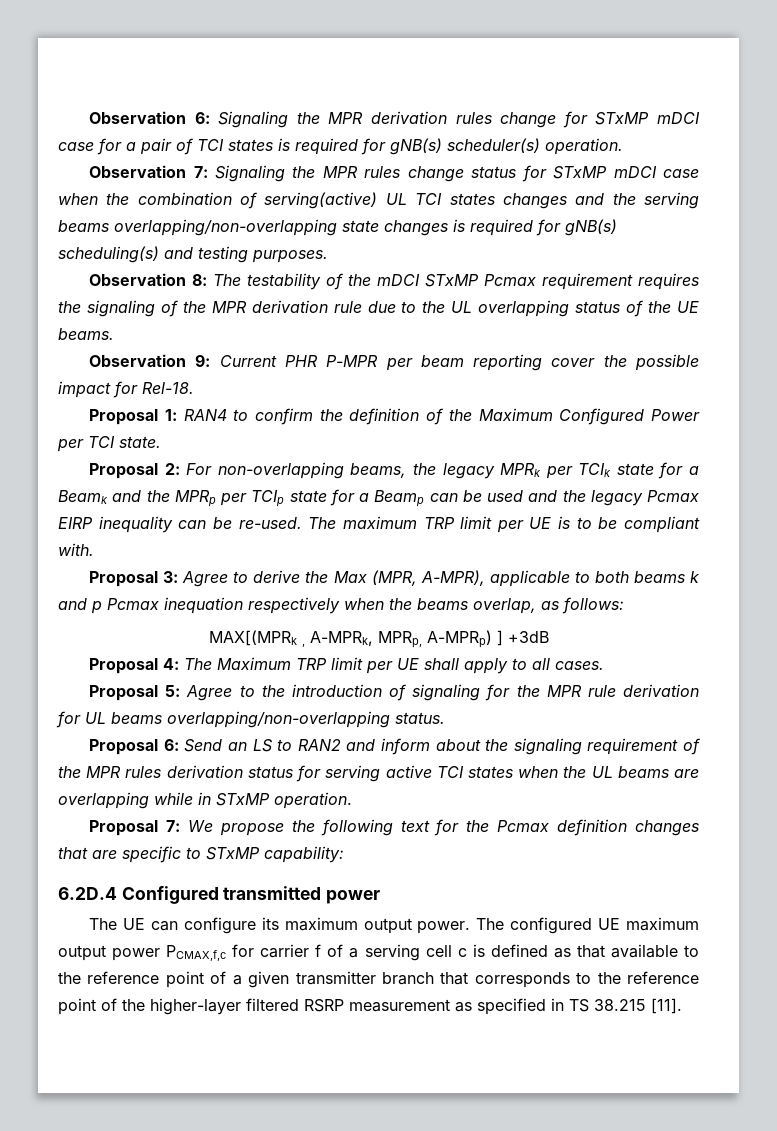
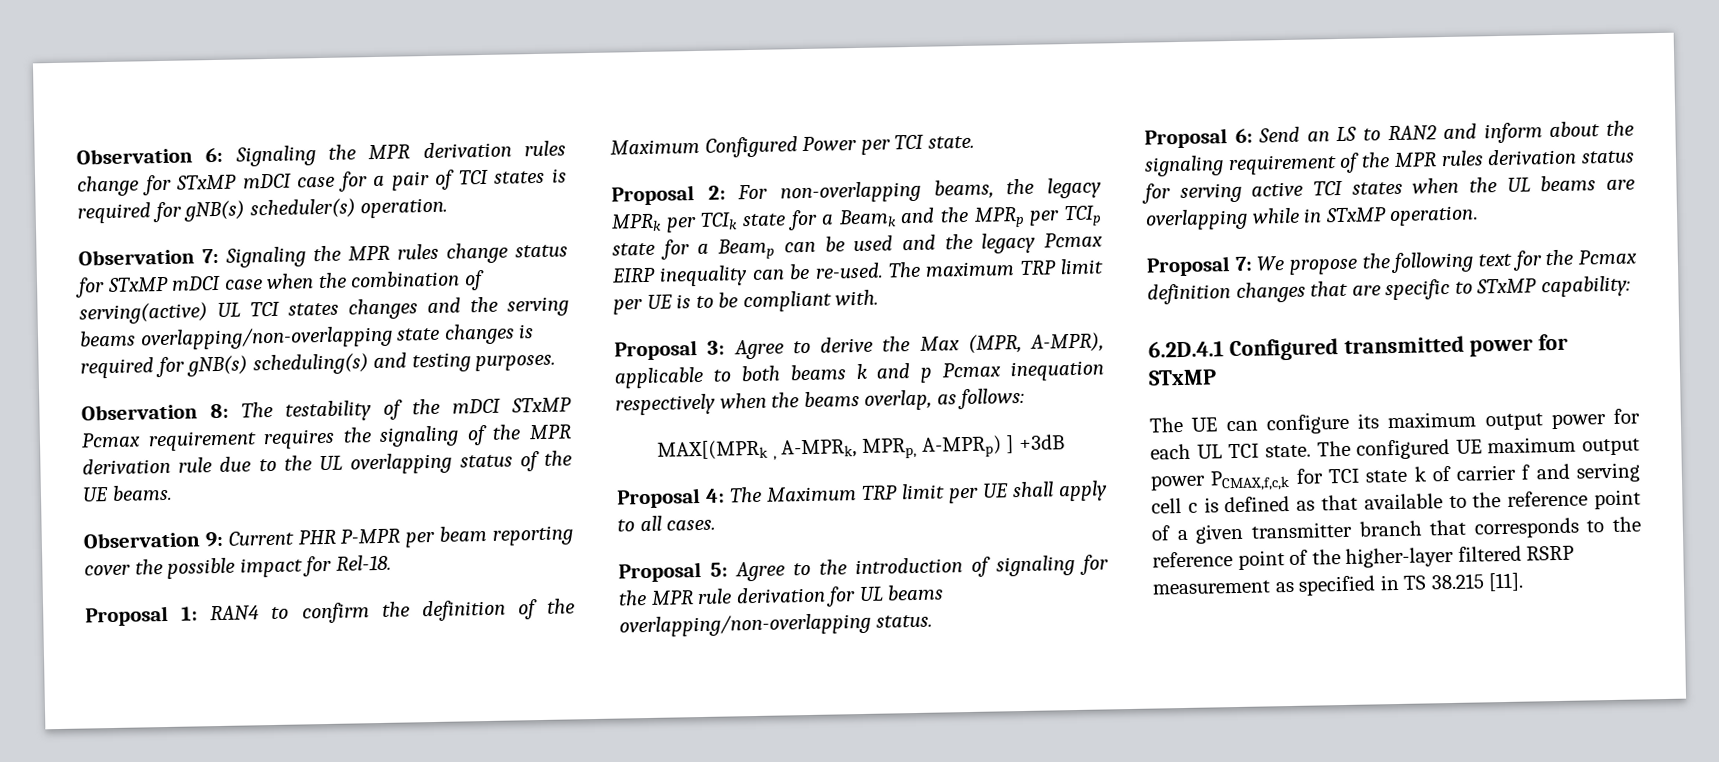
[58,887,117,900] 6.2D.4 -> [1148,340,1224,358] 6.2D.4.1
(381, 897) none -> [1538,333,1569,351] [1148,369,1217,386] for STxMP
[417,921,471,934] power. -> [1550,408,1640,430] [1150,443,1311,460] power for each UL TCI state.
[166,944,359,961] PCMAX,f,c for carrier f of a -> [1210,463,1570,492] PCMAX,f,c,k for TCI state k of carrier f and

